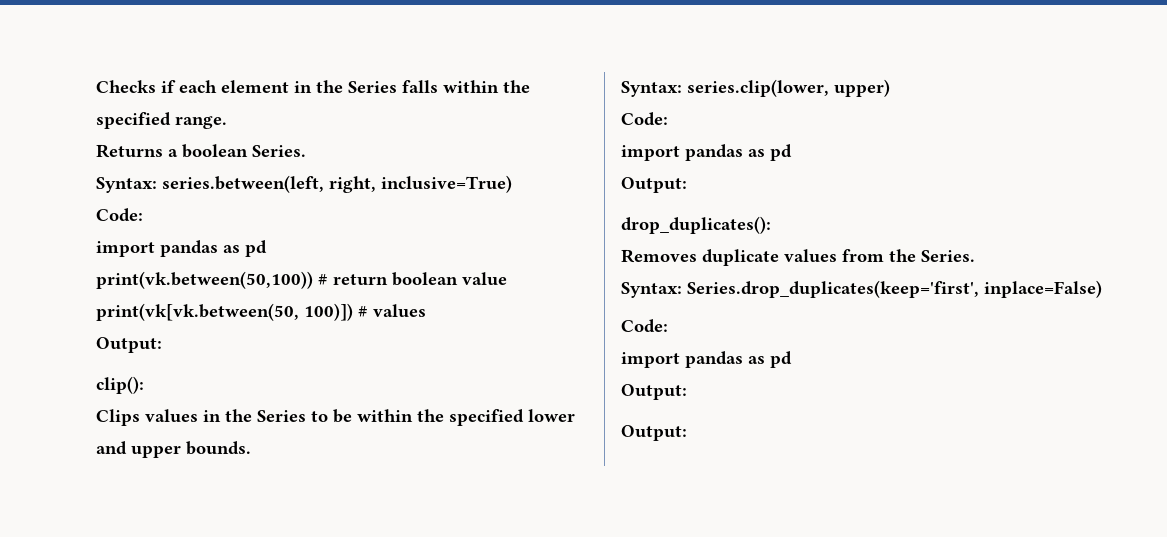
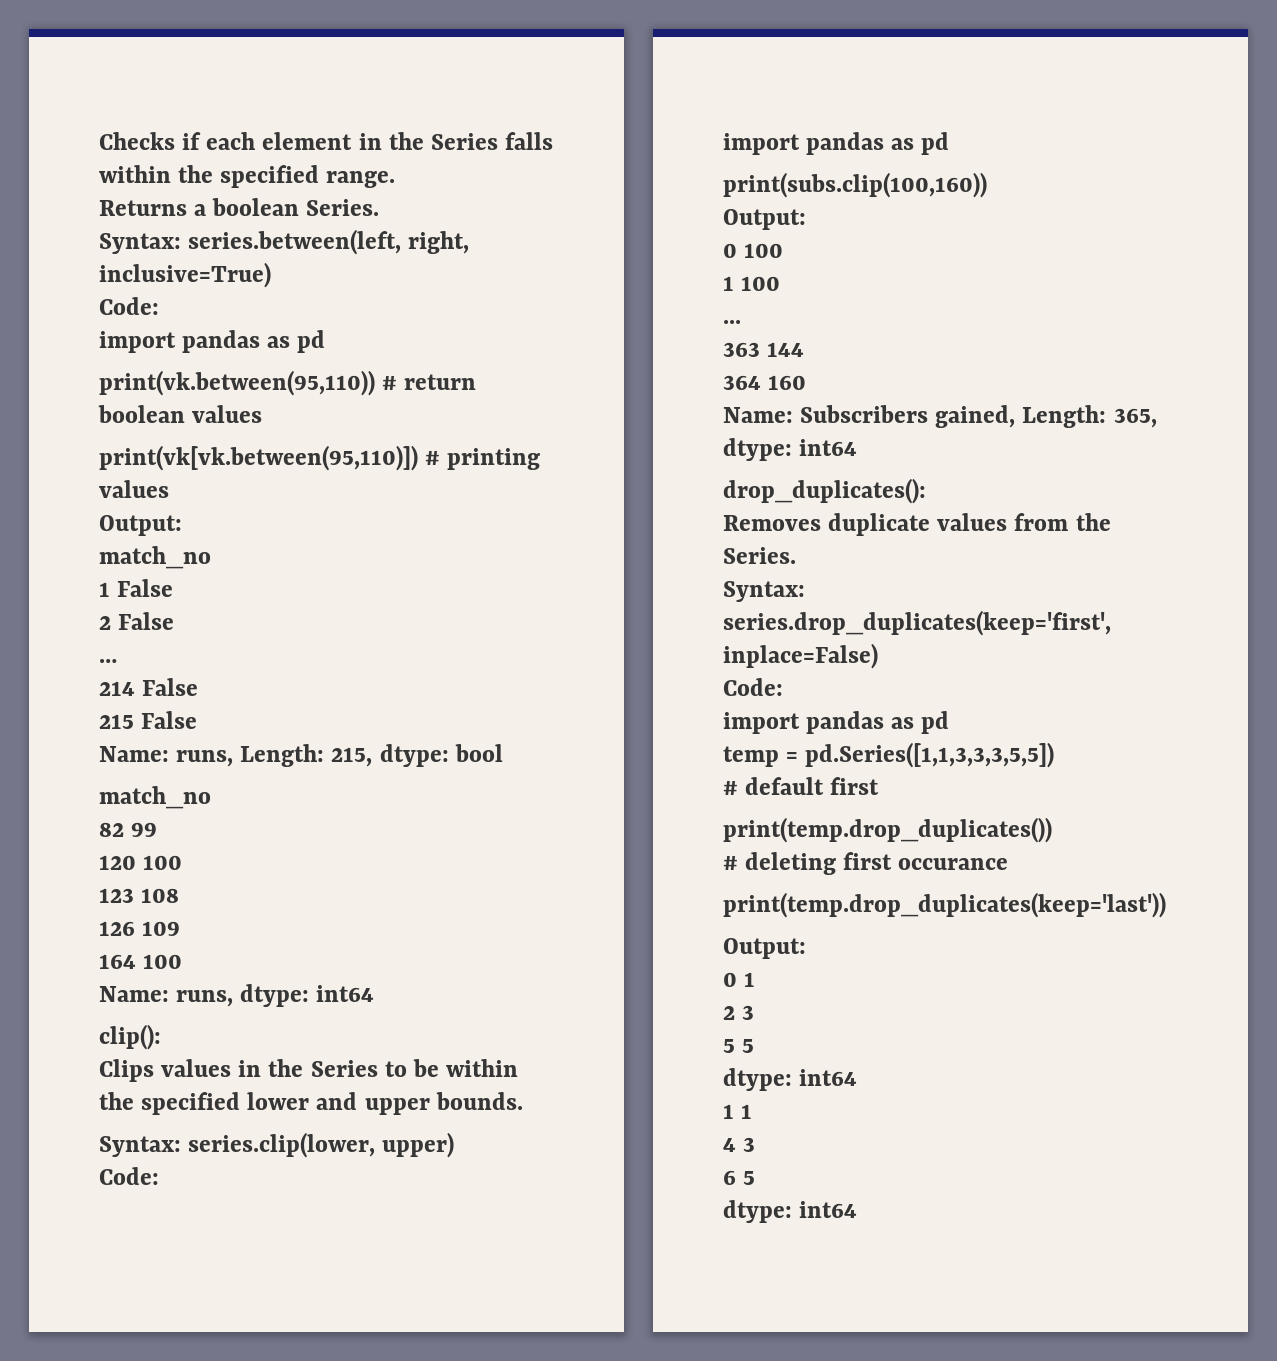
[96,271,313,289] print(vk.between(50,100)) -> [99,370,375,396] print(vk.between(95,110))
[462,272,507,286] [96,303,426,321] [96,337,162,353] value print(vk[vk.between(50, 100)]) # values // Output: -> [192,405,263,423] [99,445,541,471] [99,480,169,498] [99,515,182,536] [99,546,211,569] [99,579,174,597] [99,612,175,630] [99,659,117,663] [99,678,199,696] [99,711,198,729] [99,744,503,767] [99,786,211,809] [99,822,158,837] [99,855,183,870] [99,888,180,903] [99,921,181,936] [99,954,183,969] [99,984,375,1007] values // print(vk[vk.between(95,110)]) # printing values // Output: // match_no // 1 False // 2 False // … // 214 False // 215 False // Name: runs, Length: 215, dtype: bool // match_no // 82 99 // 120 100 // 123 108 // 126 109 // 164 100 // Name: runs, dtype: int64
[621,177,687,193] // Output: -> [723,172,987,198] [723,209,806,230] [723,243,784,258] [723,276,781,291] [723,320,741,324] [723,342,805,357] [723,375,807,390] [723,405,1157,428] [723,438,858,461] // print(subs.clip(100,160)) // Output: // 0 100 // 1 100 // ... // 363 144 // 364 160 // Name: Subscribers gained, Length: 365, dtype: int64
[687,280,979,298] Series.drop_duplicates(keep='first', -> [723,610,1111,636] series.drop_duplicates(keep='first',
[621,384,687,400] [621,425,687,441] Output: // Output: -> [723,742,1055,768] [723,777,880,795] [723,817,1052,843] [723,852,1009,875] [723,892,1166,918] [723,938,806,959] [723,972,756,987] [723,1005,755,1020] [723,1039,755,1053] [723,1068,858,1091] [723,1104,753,1119] [723,1137,756,1152] [723,1170,756,1185] [723,1200,858,1223] temp = pd.Series([1,1,3,3,3,5,5]) // # default first // print(temp.drop_duplicates()) // # deleting first occurance // print(temp.drop_duplicates(keep='last')) // Output: // 0 1 // 2 3 // 5 5 // dtype: int64 // 1 1 // 4 3 // 6 5 // dtype: int64

